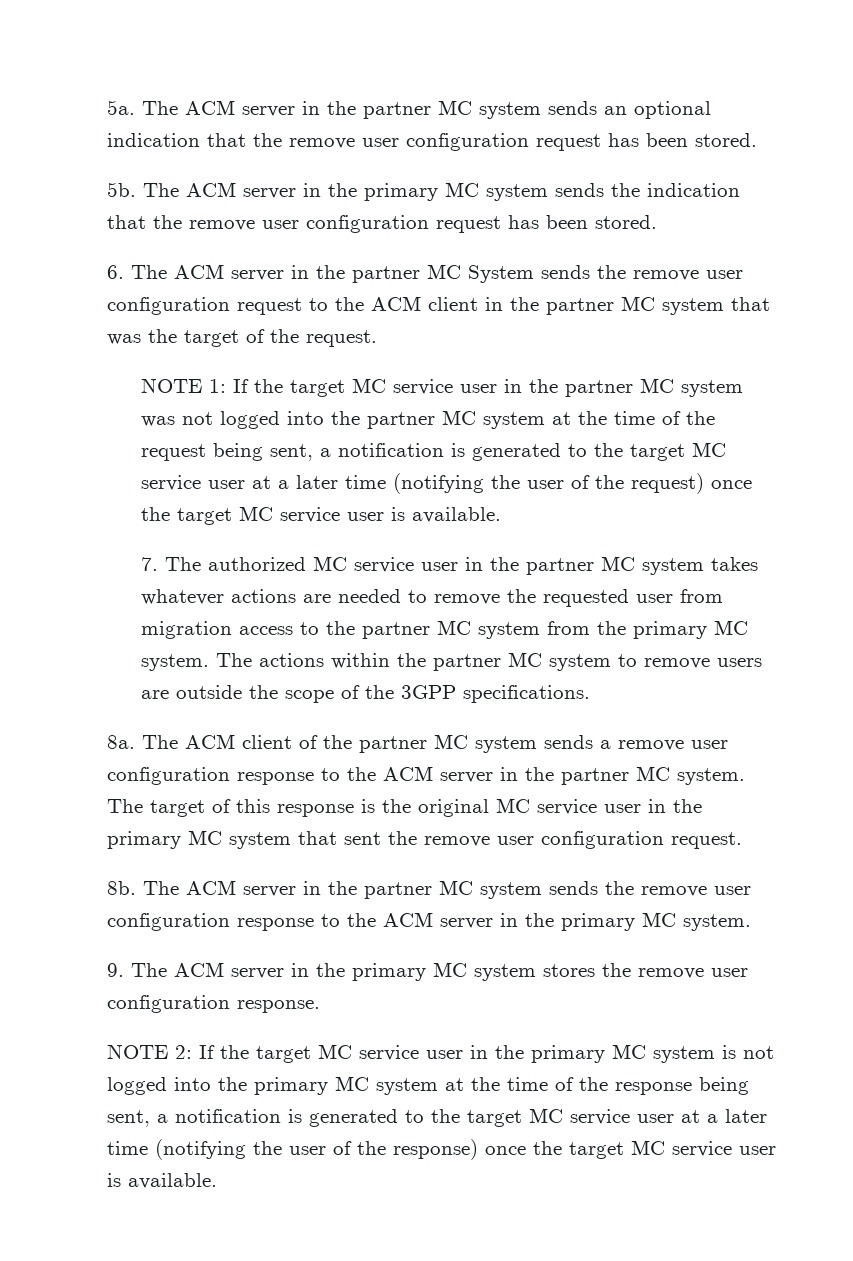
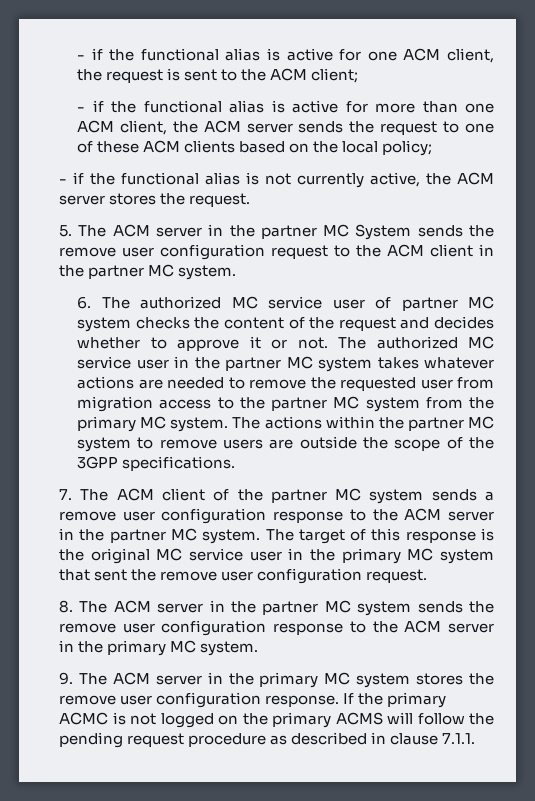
[106,100,711,119] [106,133,757,151] [106,182,740,201] [106,215,657,233] [106,265,124,279] 5a. The ACM server in the partner MC system sends an optional indication that the remove user configuration request has been stored. // 5b. The ACM server in the primary MC system sends the indication that the remove user configuration request has been stored. // 6. -> [77,48,495,63] [77,68,359,83] [77,100,494,113] [77,120,494,135] [77,140,433,156] [59,172,494,188] [59,193,251,207] [59,225,73,237] - if the functional alias is active for one ACM client, the request is sent to the ACM client; // - if the functional alias is active for more than one ACM client, the ACM server sends the request to one of these ACM clients based on the local policy; // - if the functional alias is not currently active, the ACM server stores the request. // 5.
[661,297,770,315] [106,329,377,347] [141,378,744,397] [141,410,716,429] [141,442,727,461] [141,473,753,494] [141,506,502,525] [141,557,159,571] system that was the target of the request. // NOTE 1: If the target MC service user in the partner MC system was not logged into the partner MC system at the time of the request being sent, a notification is generated to the target MC service user at a later time (notifying the user of the request) once the target MC service user is available. // 7. -> [178,265,237,280] [77,296,494,311] [77,316,494,332] [77,336,328,351] system. // 6. The authorized MC service user of partner MC system checks the content of the request and decides whether to approve it or not.
[106,735,135,749] 8a. -> [59,489,73,500] 7.
[106,881,136,895] 8b. -> [59,600,74,613] 8.
[106,1044,715,1063] // NOTE 2: If the target MC service user in the primary MC system -> [343,692,447,708] [59,712,109,725] If the primary ACMC
[173,1076,749,1095] [106,1108,767,1127] [106,1139,776,1160] [106,1173,217,1189] into the primary MC system at the time of the response being sent, a notification is generated to the target MC service user at a later time (notifying the user of the response) once the target MC service user is available. -> [218,712,494,728] [59,732,476,748] on the primary ACMS will follow the pending request procedure as described in clause 7.1.1.

